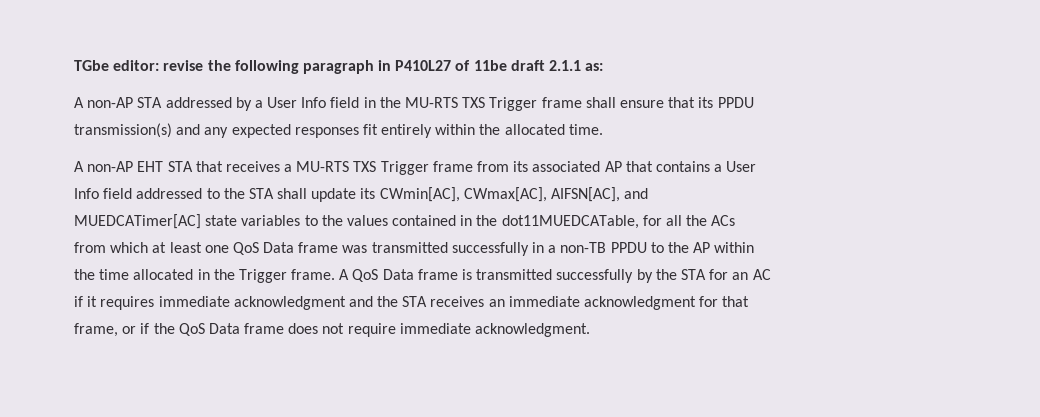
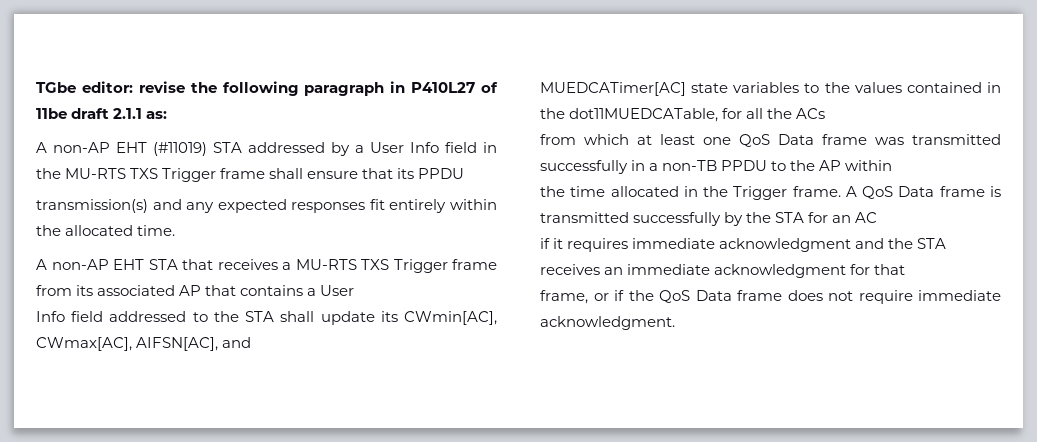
(134, 102) none -> [116,142,207,156] EHT (#11019)

